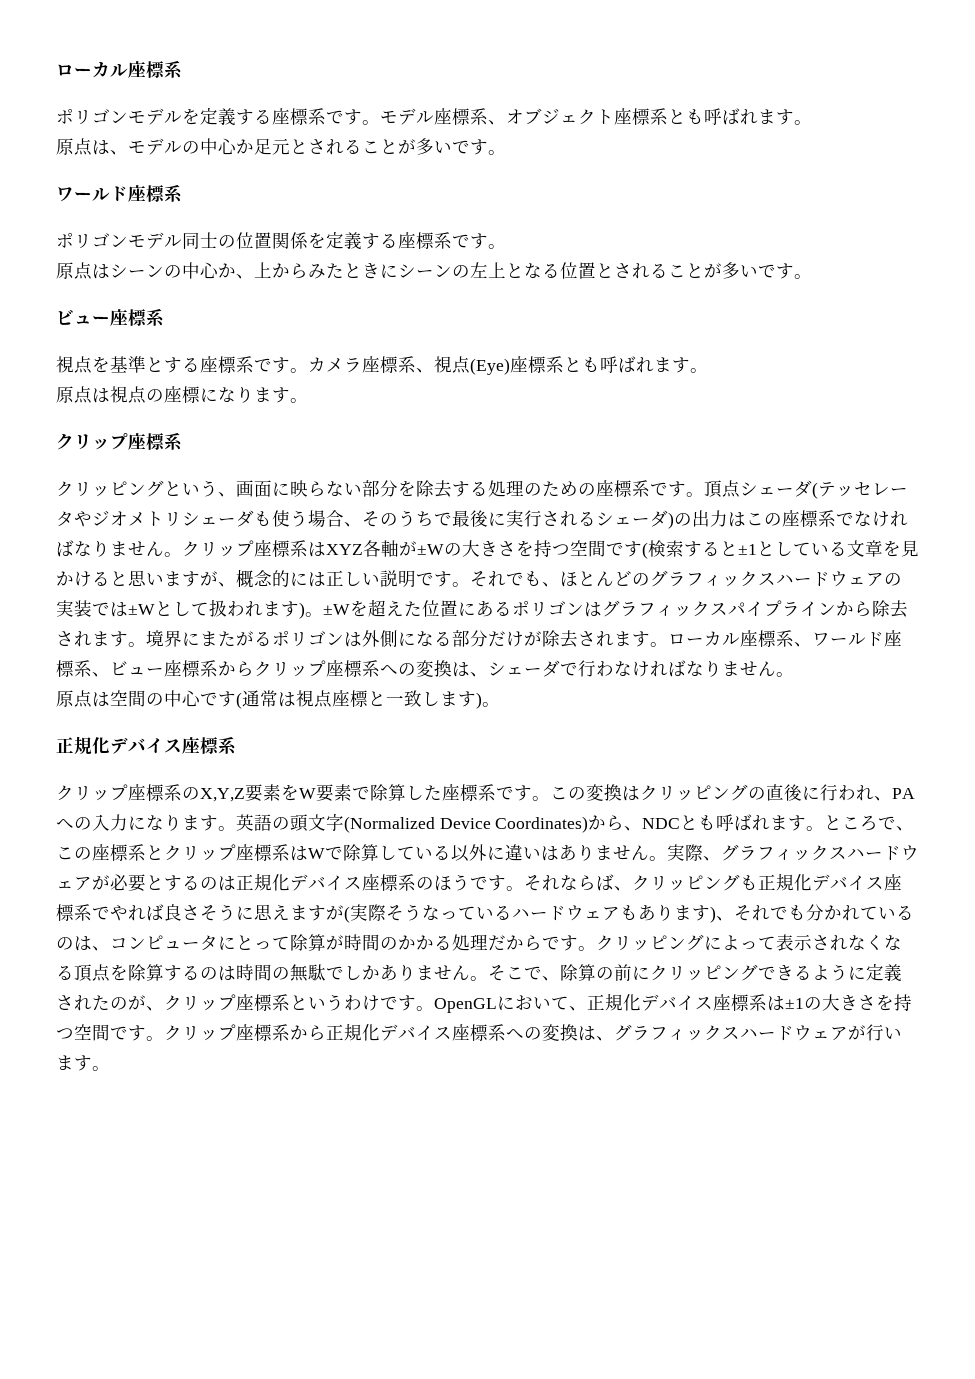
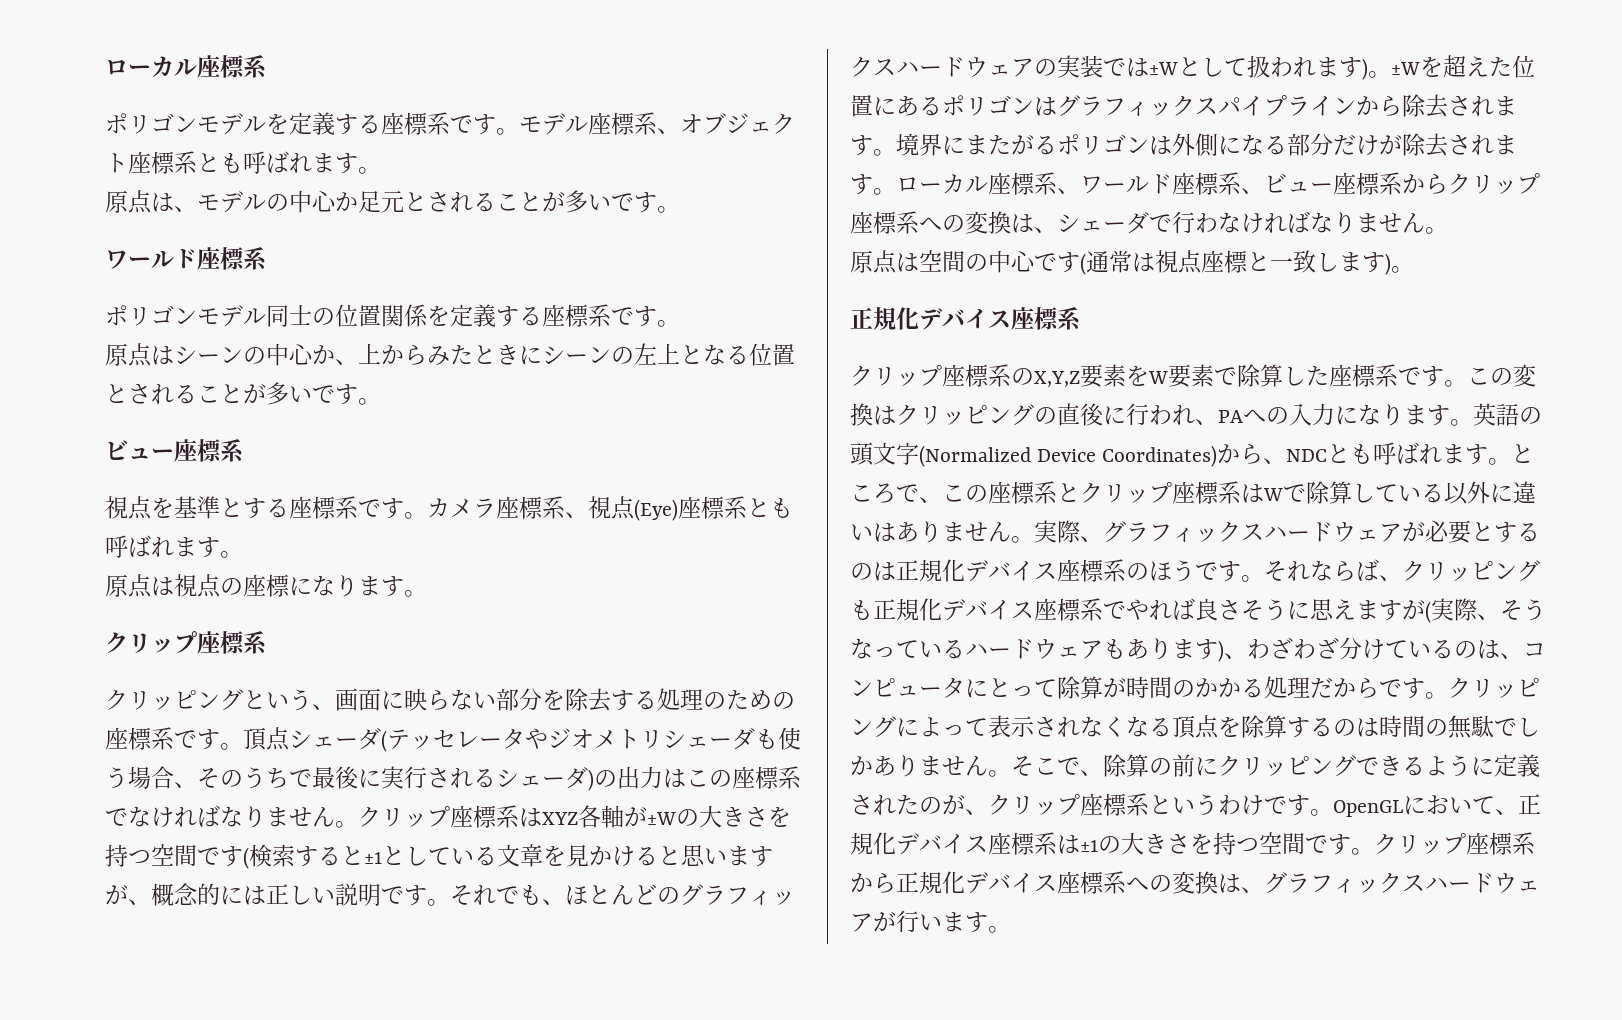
(386, 912) none -> [1477,614,1500,620] 、
[734,904,860,921] それでも分かれ -> [1247,637,1385,660] わざわざ分け

